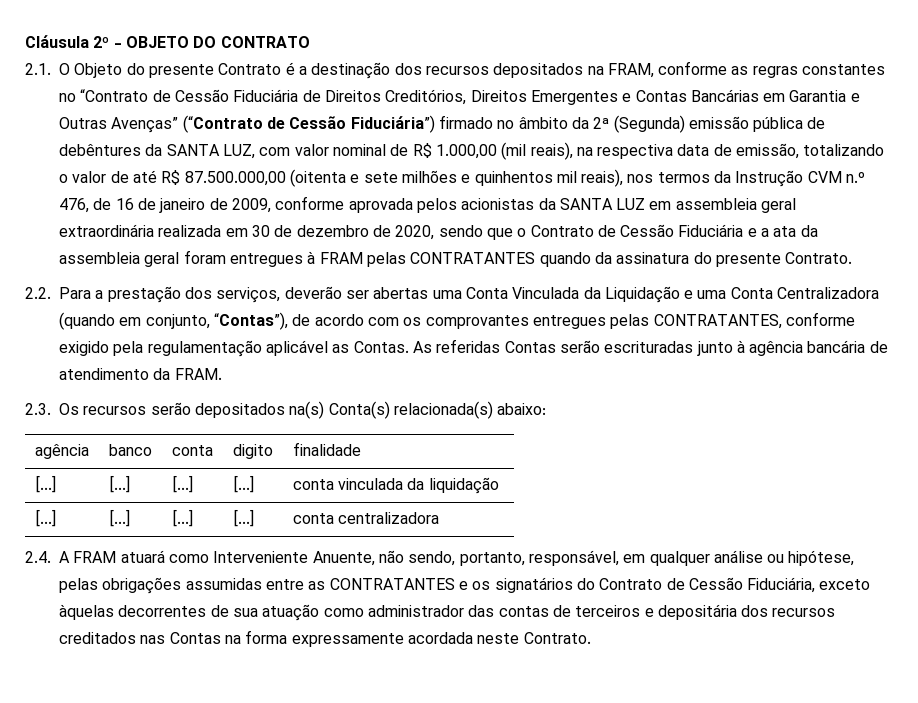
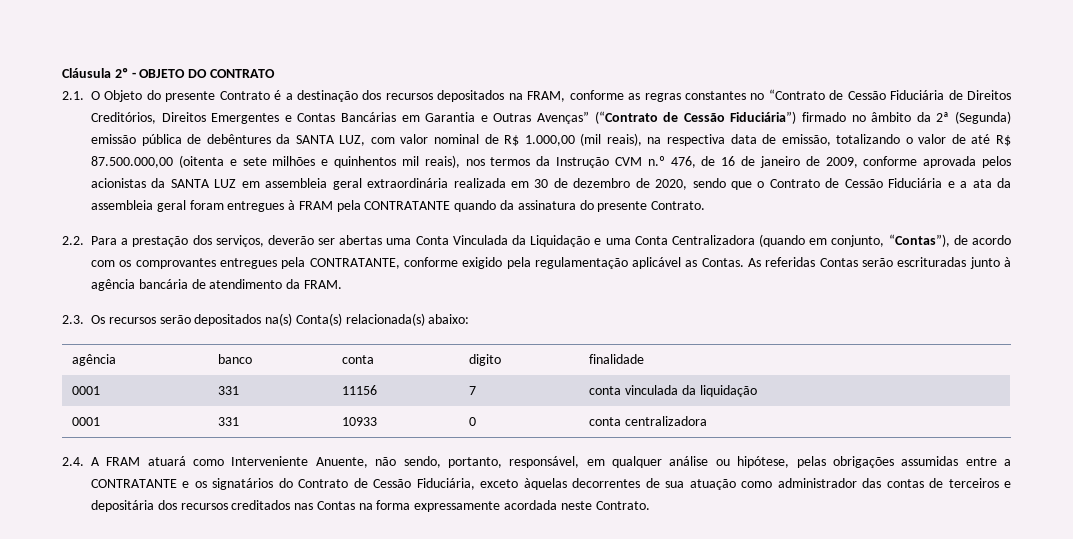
[366,252,536,267] pelas CONTRATANTES -> [336,200,451,212] pela CONTRATANTE
[610,314,782,329] pelas CONTRATANTES, -> [281,257,400,269] pela CONTRATANTE,
[34,475,56,493] [108,475,130,493] [171,475,193,493] [232,475,254,493] [...] | [...] | [...] | [...] -> [72,386,101,395] [218,386,240,395] [342,385,378,395] [469,386,477,395] 0001 | 331 | 11156 | 7
[34,509,56,527] [108,509,130,527] [171,509,193,527] [232,509,254,527] [...] | [...] | [...] | [...] -> [72,417,101,426] [218,417,240,426] [342,417,378,426] [469,417,477,426] 0001 | 331 | 10933 | 0
[308,578,455,590] as CONTRATANTES -> [1003,459,1011,466] [91,479,177,488] a CONTRATANTE

